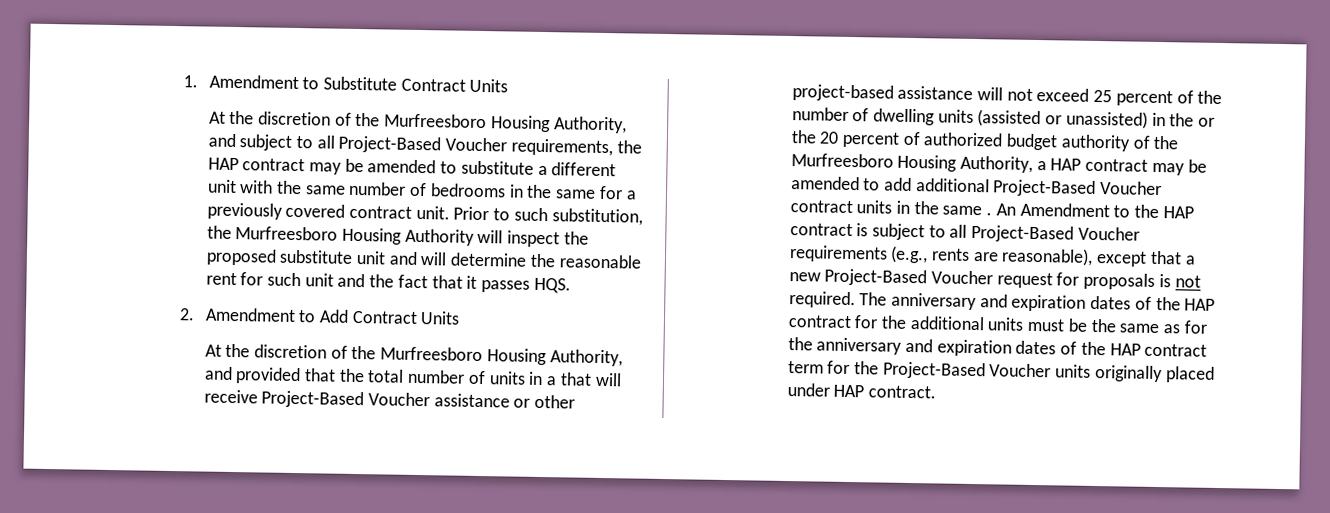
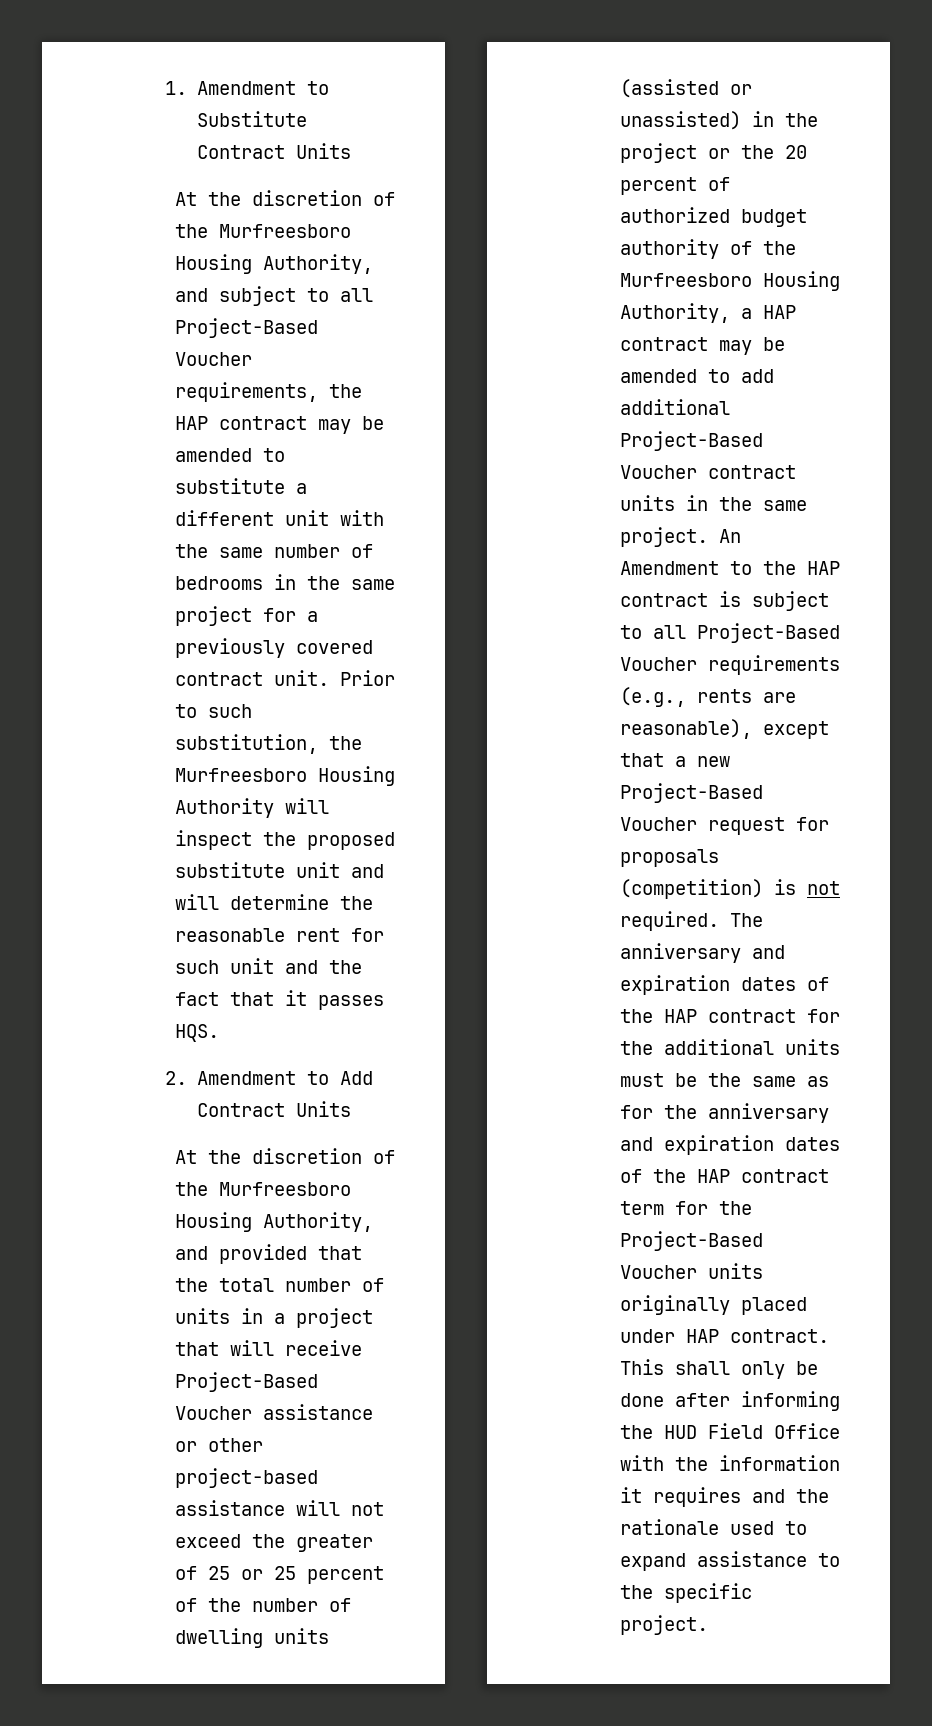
(597, 194) none -> [175,606,253,626] project
(558, 381) none -> [296,1308,374,1328] project
(1090, 95) none -> [252,1534,374,1552] [175,1566,264,1580] the greater of 25 or
(1195, 120) none -> [620,143,698,163] project
[986,212,993,216] . -> [620,527,709,547] project.
(1156, 281) none -> [620,879,764,899] (competition)
(937, 392) none -> [620,1359,819,1379] [620,1391,841,1411] [620,1423,841,1439] [620,1455,841,1471] [620,1487,830,1507] [620,1519,808,1535] [620,1551,841,1571] [620,1583,753,1603] [620,1615,709,1635] This shall only be done after informing the HUD Field Office with the information it requires and the rationale used to expand assistance to the specific project.

